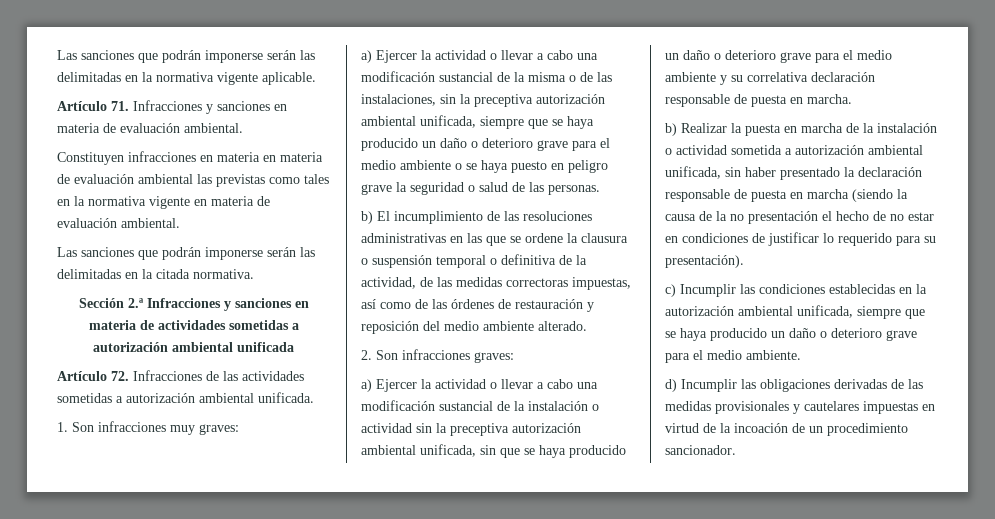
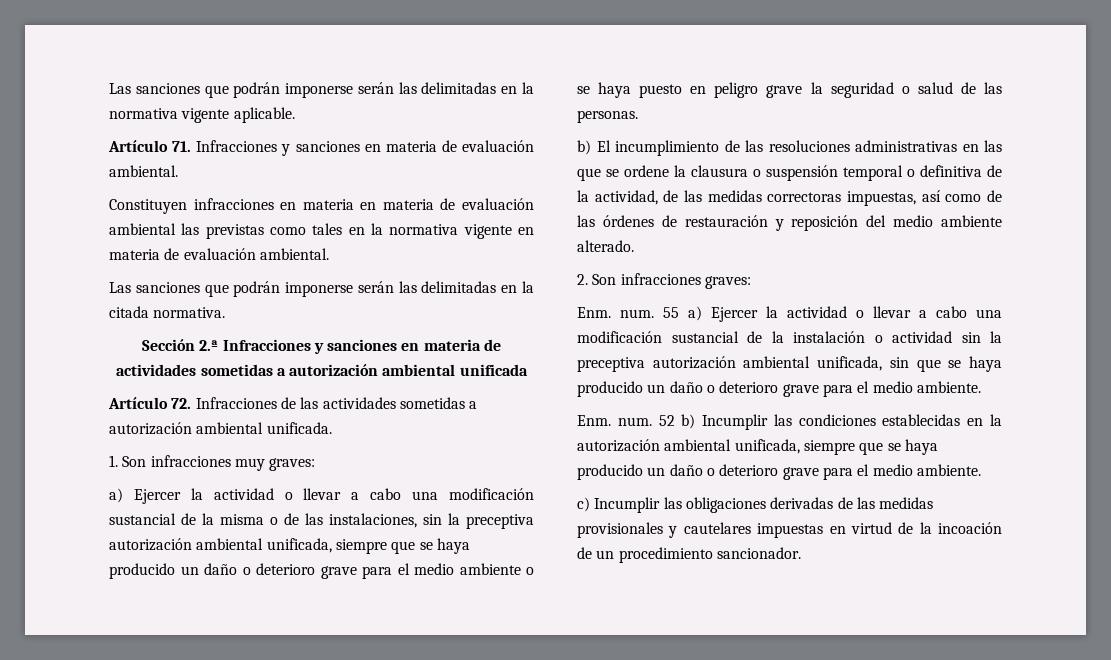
(514, 357) none -> [577,307,679,318] Enm. num. 55
[665,72,875,85] [665,94,852,107] [665,123,937,136] [665,145,923,155] [665,166,922,180] [665,189,908,202] [665,211,934,224] [665,232,936,246] [665,255,744,268] [665,284,676,297] ambiente y su correlativa declaración responsable de puesta en marcha. // b) Realizar la puesta en marcha de la instalación o actividad sometida a autorización ambiental unificada, sin haber presentado la declaración responsable de puesta en marcha (siendo la causa de la no presentación el hecho de no estar en condiciones de justificar lo requerido para su presentación). // c) -> [916,381,981,393] [577,414,696,429] ambiente. // Enm. num. 52 b)
[665,379,677,392] d) -> [577,497,590,512] c)

